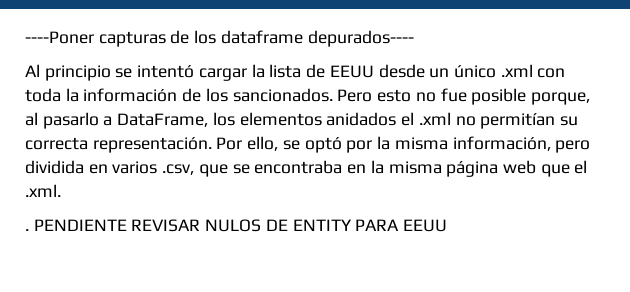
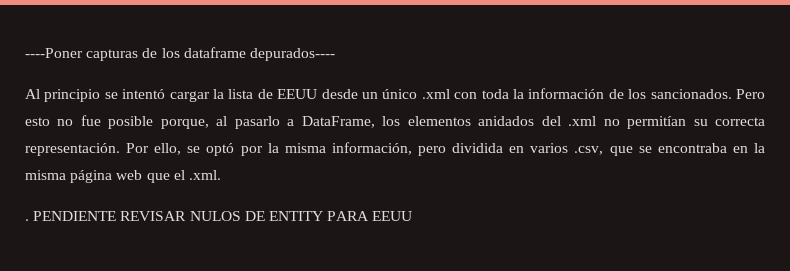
[401,112,415,126] el -> [541,116,561,126] del

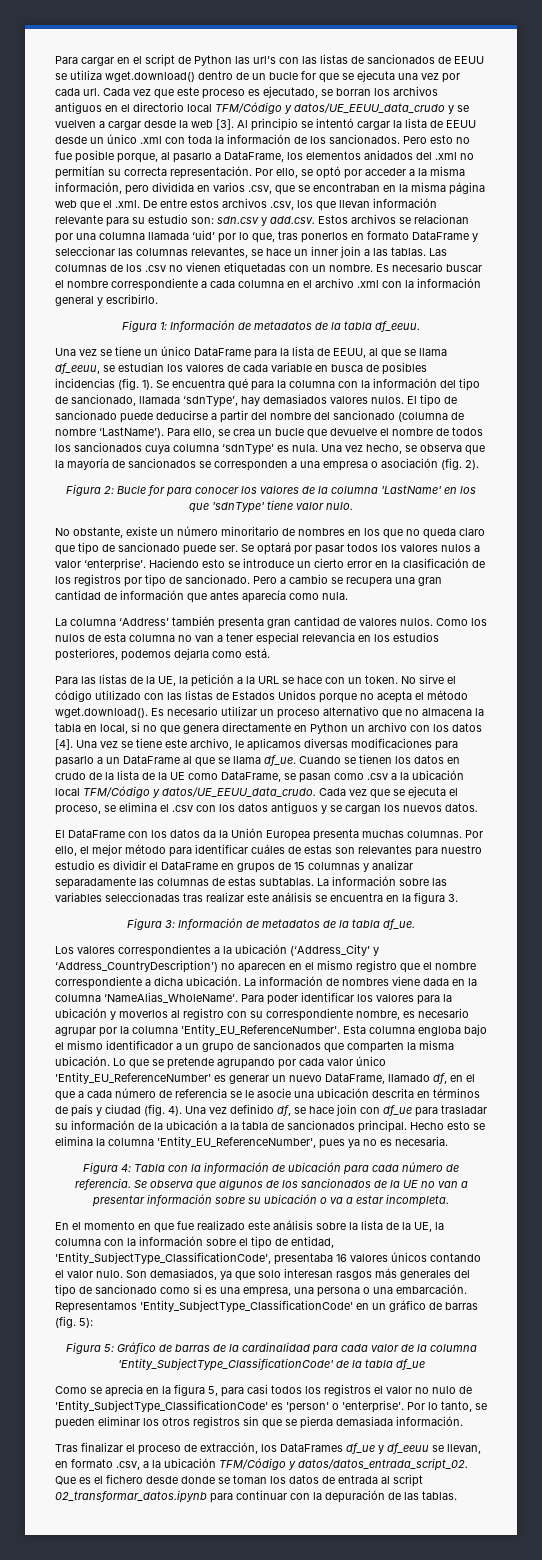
[25,47,335,61] ----Poner capturas de los dataframe depurados---- // -> [55,54,484,67] [55,70,460,83] [55,86,438,99] [55,102,469,114] [55,119,234,130] Para cargar en el script de Python las url’s con las listas de sancionados de EEUU se utiliza wget.download() dentro de un bucle for que se ejecuta una vez por cada url. Cada vez que este proceso es ejecutado, se borran los archivos antiguos en el directorio local TFM/Código y datos/UE_EEUU_data_crudo y se vuelven a cargar desde la web [3].
(263, 151) none -> [365,168,415,176] acceder a
[657,143,727,153] encontraba -> [313,183,380,192] encontraban
[25,211,413,221] // . PENDIENTE REVISAR NULOS DE ENTITY PARA EEUU -> [143,198,437,211] [55,214,469,227] [55,230,478,243] [55,246,447,258] [55,262,482,275] [55,278,481,291] [55,294,158,306] [122,320,420,332] [55,346,447,359] [55,362,427,375] [55,378,480,391] [55,394,457,407] [55,410,464,423] [55,427,483,439] [55,442,485,455] [55,458,479,471] [66,484,476,497] [189,500,353,513] [55,526,485,539] [55,542,480,555] [55,558,485,571] [55,574,442,587] [55,590,348,603] [55,616,487,629] [55,632,439,645] [55,648,270,661] [55,674,456,687] [55,690,468,703] [55,706,484,719] [55,722,482,735] [55,738,458,751] [55,754,460,767] [55,770,464,783] [55,786,458,799] [55,802,478,815] [55,828,483,841] [55,844,482,857] [55,860,413,873] [55,876,447,889] [55,892,458,904] [127,918,415,930] [55,944,379,957] [55,960,476,973] [55,976,477,989] [55,992,452,1005] [55,1008,469,1021] [55,1024,487,1037] [55,1040,454,1053] [55,1056,386,1069] [55,1072,475,1084] [55,1088,480,1101] [55,1104,487,1117] [55,1120,485,1133] [55,1136,448,1149] [83,1162,459,1175] [74,1178,468,1191] [92,1194,449,1207] [55,1220,444,1233] [55,1236,334,1249] [55,1252,481,1265] [55,1268,470,1281] [55,1284,467,1297] [55,1300,478,1313] [55,1316,93,1328] [65,1342,477,1355] [117,1358,425,1371] [55,1384,472,1397] [55,1400,487,1413] [55,1416,463,1429] [55,1442,481,1455] [55,1458,468,1471] [55,1474,423,1487] [55,1490,457,1503] De entre estos archivos .csv, los que llevan información relevante para su estudio son: sdn.csv y add.csv. Estos archivos se relacionan por una columna llamada ‘uid’ por lo que, tras ponerlos en formato DataFrame y seleccionar las columnas relevantes, se hace un inner join a las tablas. Las columnas de los .csv no vienen etiquetadas con un nombre. Es necesario buscar el nombre correspondiente a cada columna en el archivo .xml con la información general y escribirlo. // Figura 1: Información de metadatos de la tabla df_eeuu. // Una vez se tiene un único DataFrame para la lista de EEUU, al que se llama df_eeuu, se estudian los valores de cada variable en busca de posibles incidencias (fig. 1). Se encuentra qué para la columna con la información del tipo de sancionado, llamada ‘sdnType’, hay demasiados valores nulos. El tipo de sancionado puede deducirse a partir del nombre del sancionado (columna de nombre ‘LastName’). Para ello, se crea un bucle que devuelve el nombre de todos los sancionados cuya columna ‘sdnType’ es nula. Una vez hecho, se observa que la mayoría de sancionados se corresponden a una empresa o asociación (fig. 2). // Figura 2: Bucle for para conocer los valores de la columna 'LastName' en los que 'sdnType' tiene valor nulo. // No obstante, existe un número minoritario de nombres en los que no queda claro que tipo de sancionado puede ser. Se optará por pasar todos los valores nulos a valor ‘enterprise’. Haciendo esto se introduce un cierto error en la clasificación de los registros por tipo de sancionado. Pero a cambio se recupera una gran cantidad de información que antes aparecía como nula. // La columna ‘Address’ también presenta gran cantidad de valores nulos. Como los nulos de esta columna no van a tener especial relevancia en los estudios posteriores, podemos dejarla como está. // Para las listas de la UE, la petición a la URL se hace con un token. No sirve el código utilizado con las listas de Estados Unidos porque no acepta el método wget.download(). Es necesario utilizar un proceso alternativo que no almacena la tabla en local, si no que genera directamente en Python un archivo con los datos [4]. Una vez se tiene este archivo, le aplicamos diversas modificaciones para pasarlo a un DataFrame al que se llama df_ue. Cuando se tienen los datos en crudo de la lista de la UE como DataFrame, se pasan como .csv a la ubicación local TFM/Código y datos/UE_EEUU_data_crudo. Cada vez que se ejecuta el proceso, se elimina el .csv con los datos antiguos y se cargan los nuevos datos. // El DataFrame con los datos da la Unión Europea presenta muchas columnas. Por ello, el mejor método para identificar cuáles de estas son relevantes para nuestro estudio es dividir el DataFrame en grupos de 15 columnas y analizar separadamente las columnas de estas subtablas. La información sobre las variables seleccionadas tras realizar este análisis se encuentra en la figura 3. // Figura 3: Información de metadatos de la tabla df_ue. // Los valores correspondientes a la ubicación (‘Address_City’ y ‘Address_CountryDescription’) no aparecen en el mismo registro que el nombre correspondiente a dicha ubicación. La información de nombres viene dada en la columna ‘NameAlias_WholeName’. Para poder identificar los valores para la ubicación y moverlos al registro con su correspondiente nombre, es necesario agrupar por la columna 'Entity_EU_ReferenceNumber'. Esta columna engloba bajo el mismo identificador a un grupo de sancionados que comparten la misma ubicación. Lo que se pretende agrupando por cada valor único 'Entity_EU_ReferenceNumber' es generar un nuevo DataFrame, llamado df, en el que a cada número de referencia se le asocie una ubicación descrita en términos de país y ciudad (fig. 4). Una vez definido df, se hace join con df_ue para trasladar su información de la ubicación a la tabla de sancionados principal. Hecho esto se elimina la columna 'Entity_EU_ReferenceNumber', pues ya no es necesaria. // Figura 4: Tabla con la información de ubicación para cada número de referencia. Se observa que algunos de los sancionados de la UE no van a presentar información sobre su ubicación o va a estar incompleta. // En el momento en que fue realizado este análisis sobre la lista de la UE, la columna con la información sobre el tipo de entidad, 'Entity_SubjectType_ClassificationCode', presentaba 16 valores únicos contando el valor nulo. Son demasiados, ya que solo interesan rasgos más generales del tipo de sancionado como si es una empresa, una persona o una embarcación. Representamos 'Entity_SubjectType_ClassificationCode' en un gráfico de barras (fig. 5): // Figura 5: Gráfico de barras de la cardinalidad para cada valor de la columna 'Entity_SubjectType_ClassificationCode' de la tabla df_ue // Como se aprecia en la figura 5, para casi todos los registros el valor no nulo de 'Entity_SubjectType_ClassificationCode' es 'person' o 'enterprise'. Por lo tanto, se pueden eliminar los otros registros sin que se pierda demasiada información. // Tras finalizar el proceso de extracción, los DataFrames df_ue y df_eeuu se llevan, en formato .csv, a la ubicación TFM/Código y datos/datos_entrada_script_02. Que es el fichero desde donde se toman los datos de entrada al script 02_transformar_datos.ipynb para continuar con la depuración de las tablas.

